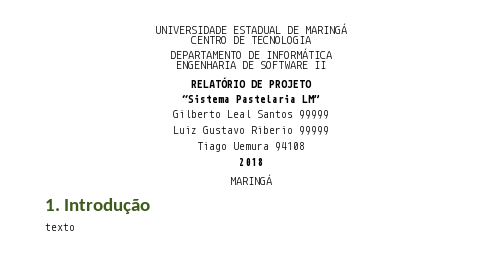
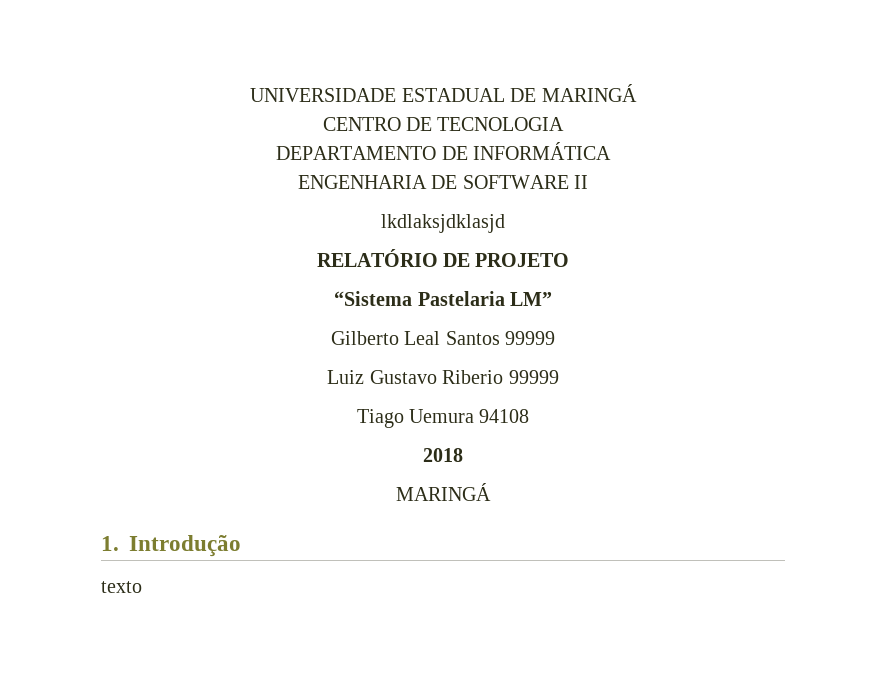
(326, 65) none -> [381,214,505,233] // lkdlaksjdklasjd

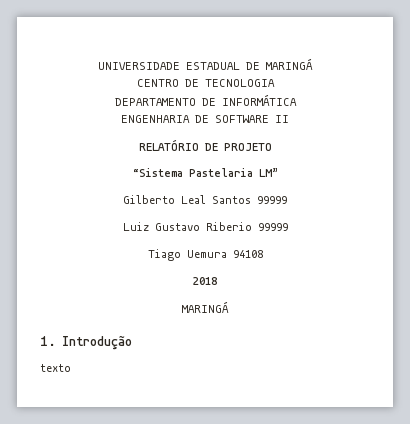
[381,214,505,233] // lkdlaksjdklasjd -> (289, 119) none

